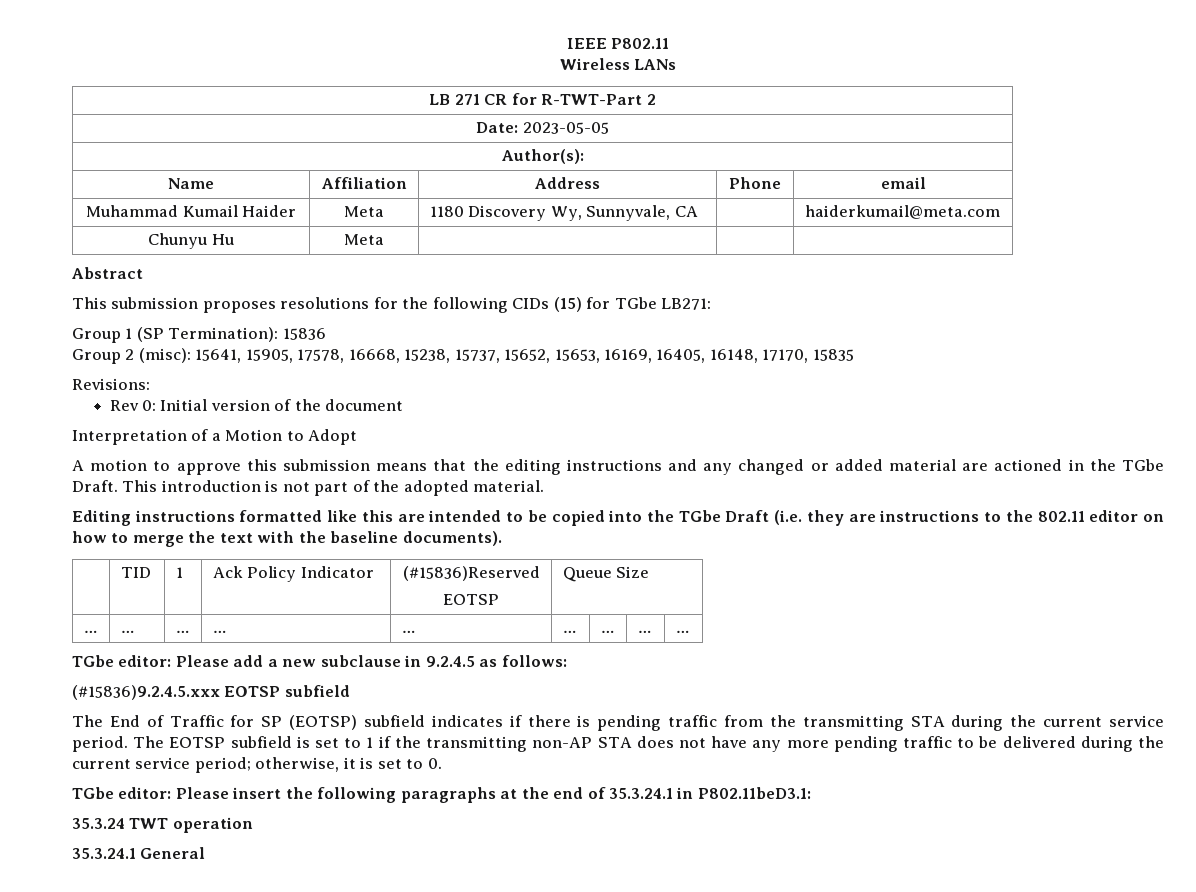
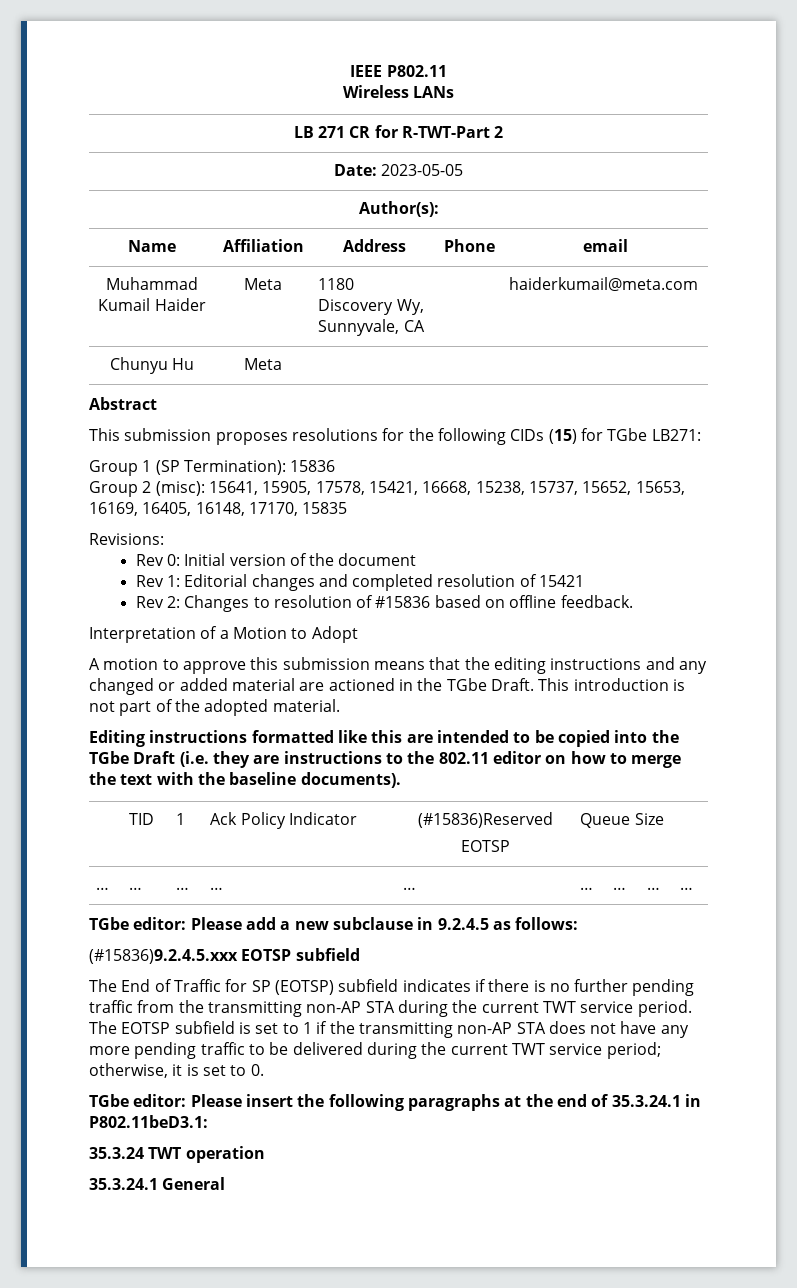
(345, 356) none -> [368,481,418,495] 15421,
(404, 405) none -> [135,574,585,591] [135,595,633,612] // Rev 1: Editorial changes and completed resolution of 15421 // Rev 2: Changes to resolution of #15836 based on offline feedback.
(591, 721) none -> [549,979,629,992] no further
(904, 723) none -> [306,1001,362,1013] non-AP
(1103, 722) none -> [542,1001,576,1013] TWT
(131, 764) none -> [511,1043,545,1055] TWT

